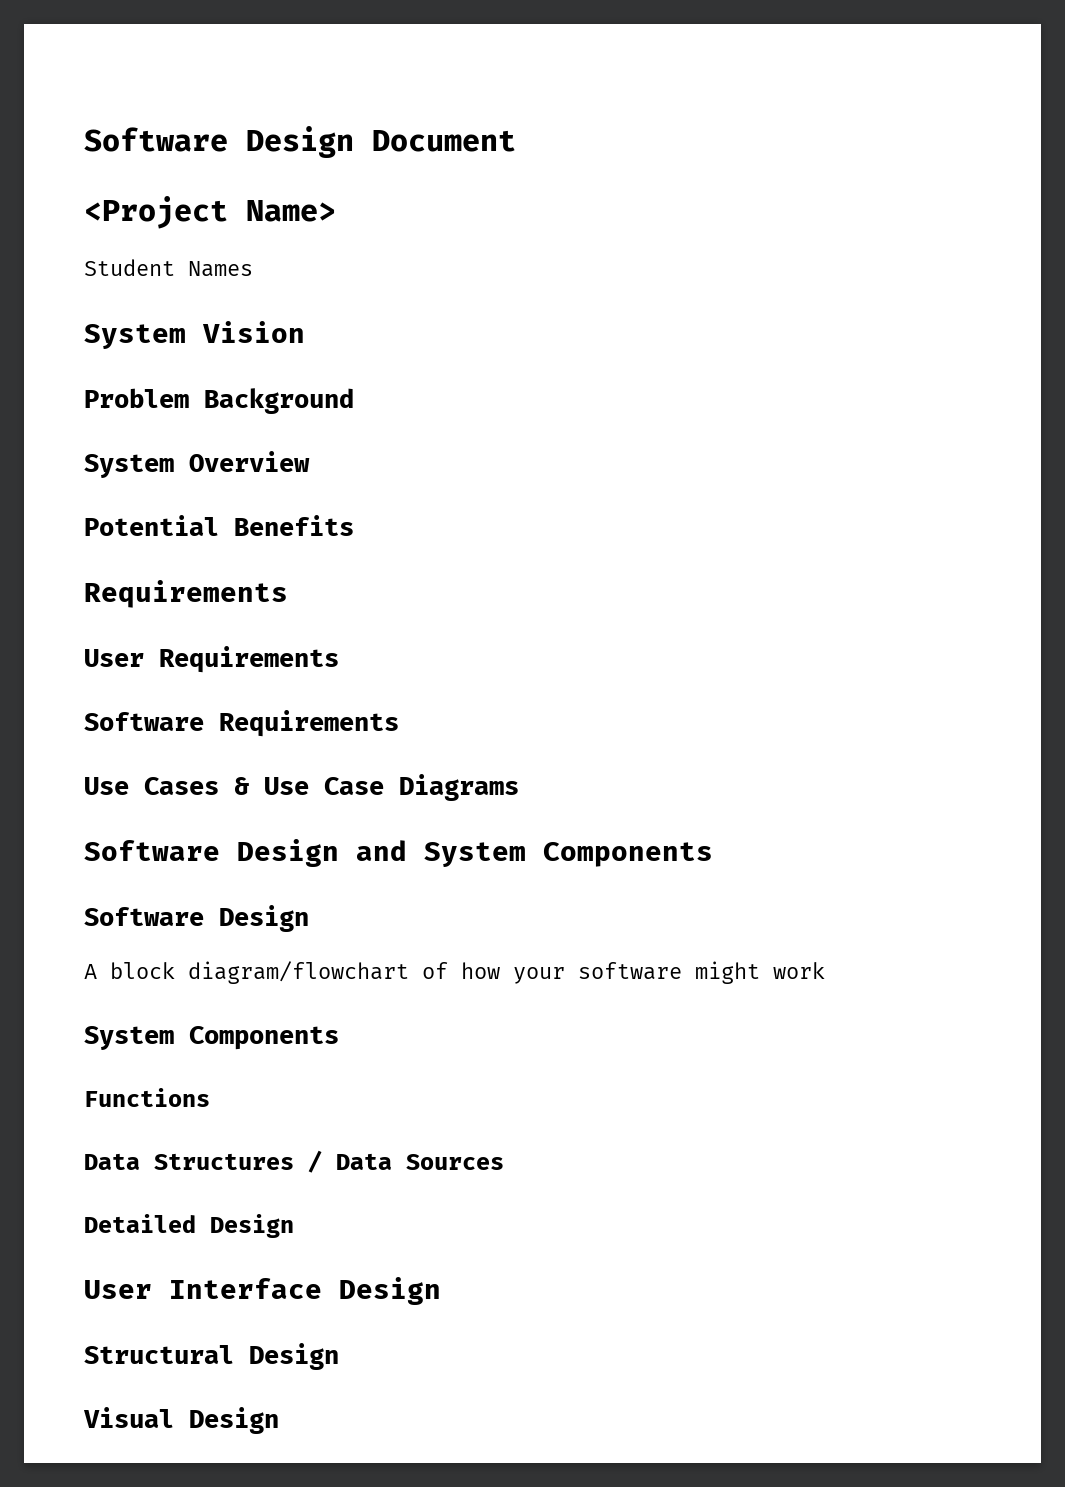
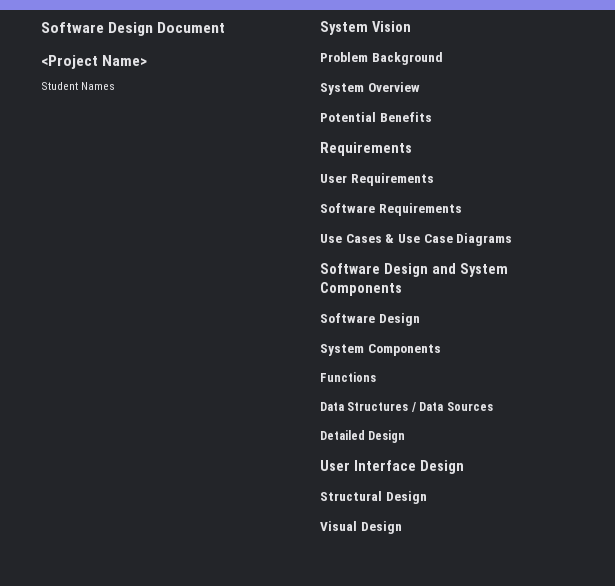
[84,961,825,984] // A block diagram/flowchart of how your software might work -> (420, 319) none

